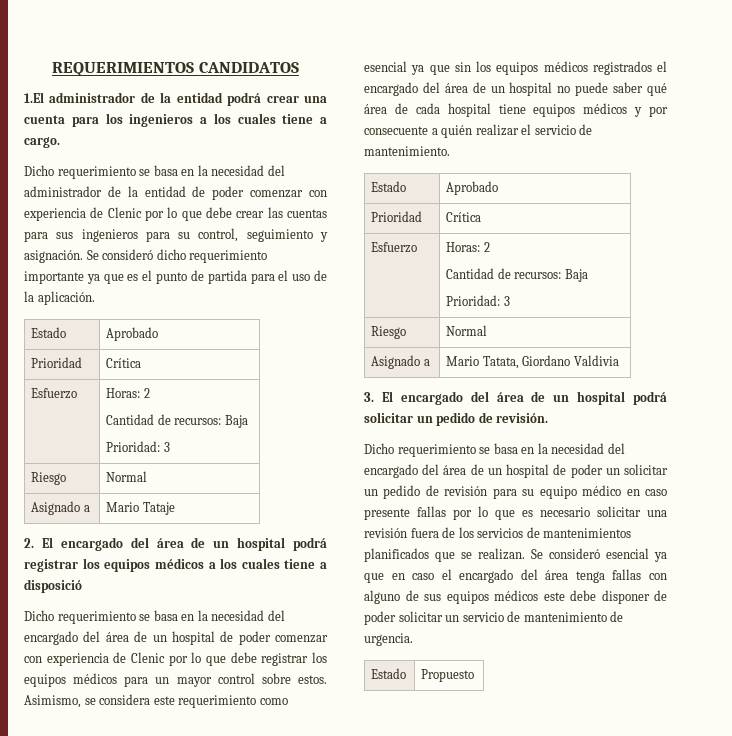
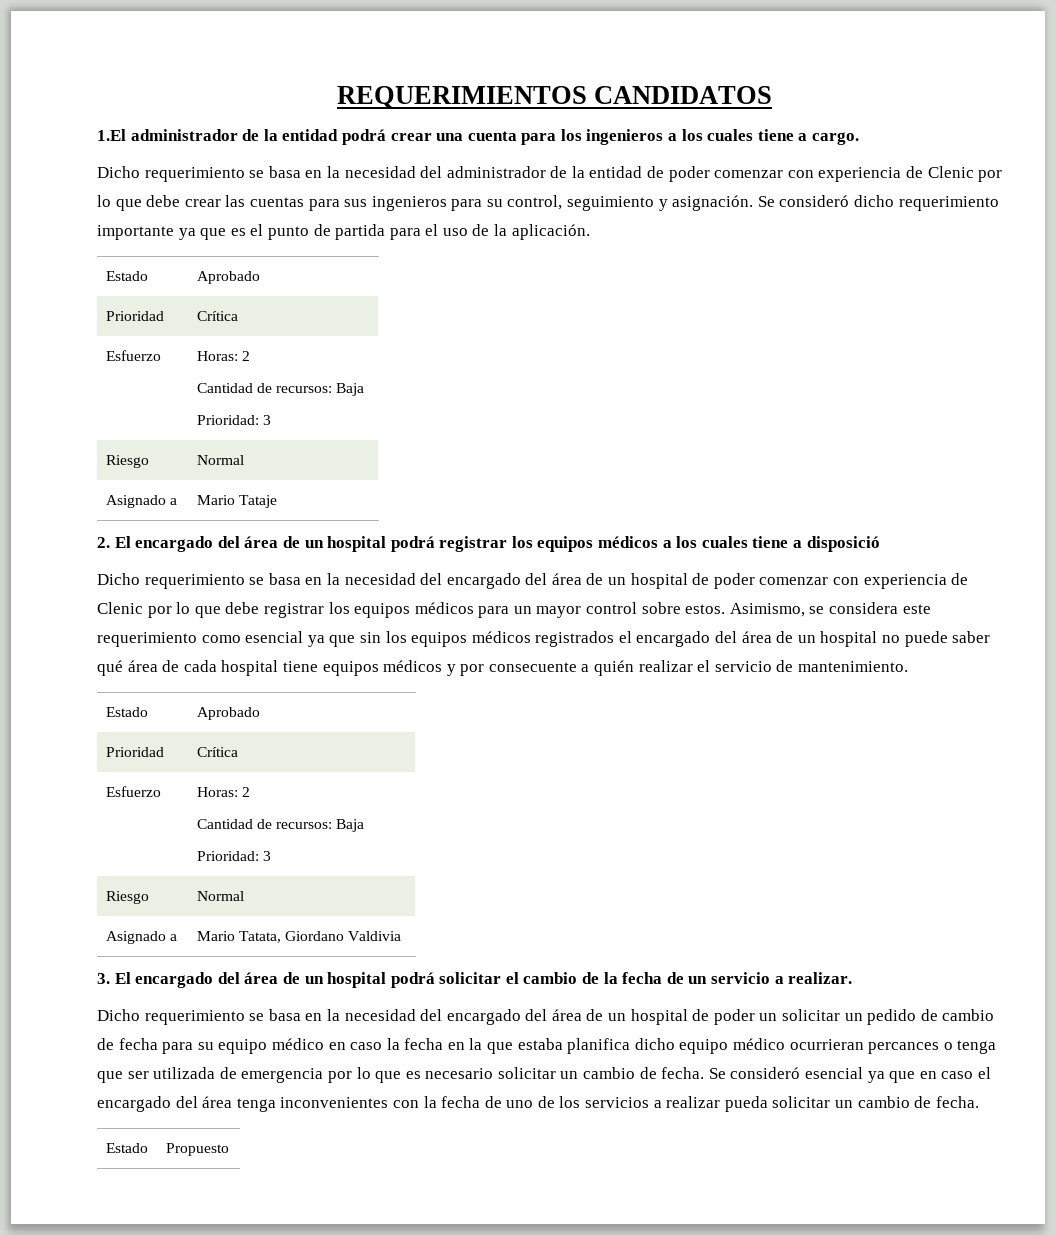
[416,412,549,426] un pedido de revisión. -> [505,972,853,984] el cambio de la fecha de un servicio a realizar.
[444,486,488,496] revisión -> [942,1009,995,1021] [97,1038,158,1050] cambio de fecha
[364,506,446,520] presente fallas -> [386,1038,997,1054] [97,1067,324,1083] la fecha en la que estaba planifica dicho equipo médico ocurrieran percances o tenga que ser utilizada de emergencia
[647,510,667,517] [364,527,632,538] [364,548,525,562] una revisión fuera de los servicios de mantenimientos planificados que se realizan. -> [560,1067,705,1079] un cambio de fecha.
[612,569,667,580] [364,590,667,604] [364,611,624,625] [364,633,413,646] fallas con alguno de sus equipos médicos este debe disponer de poder solicitar un servicio de mantenimiento de urgencia. -> [280,1096,979,1112] inconvenientes con la fecha de uno de los servicios a realizar pueda solicitar un cambio de fecha.

